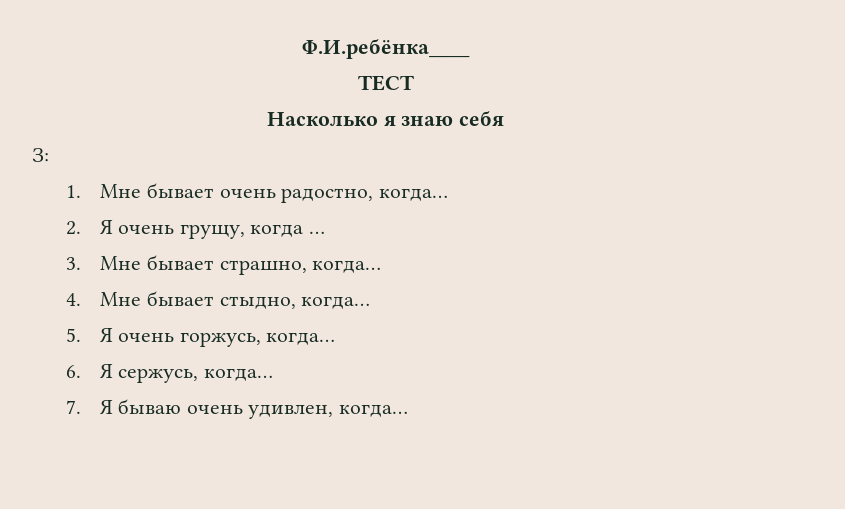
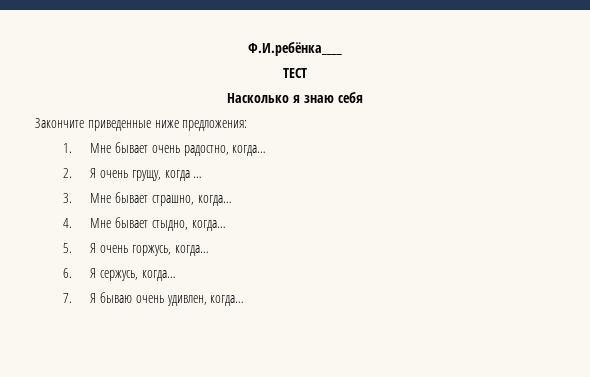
[32,148,49,162] З: -> [35,118,248,131] Закончите приведенные ниже предложения:

